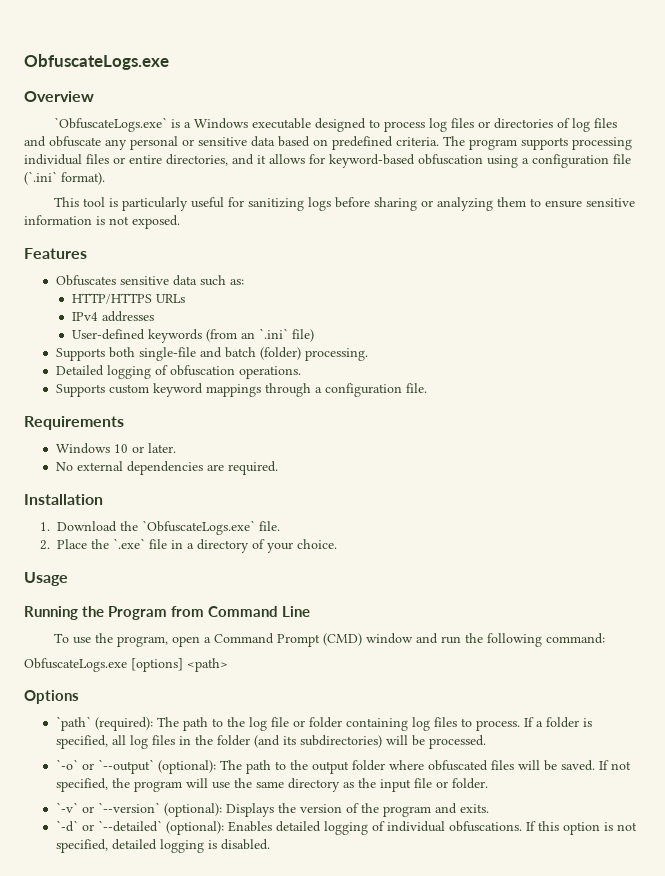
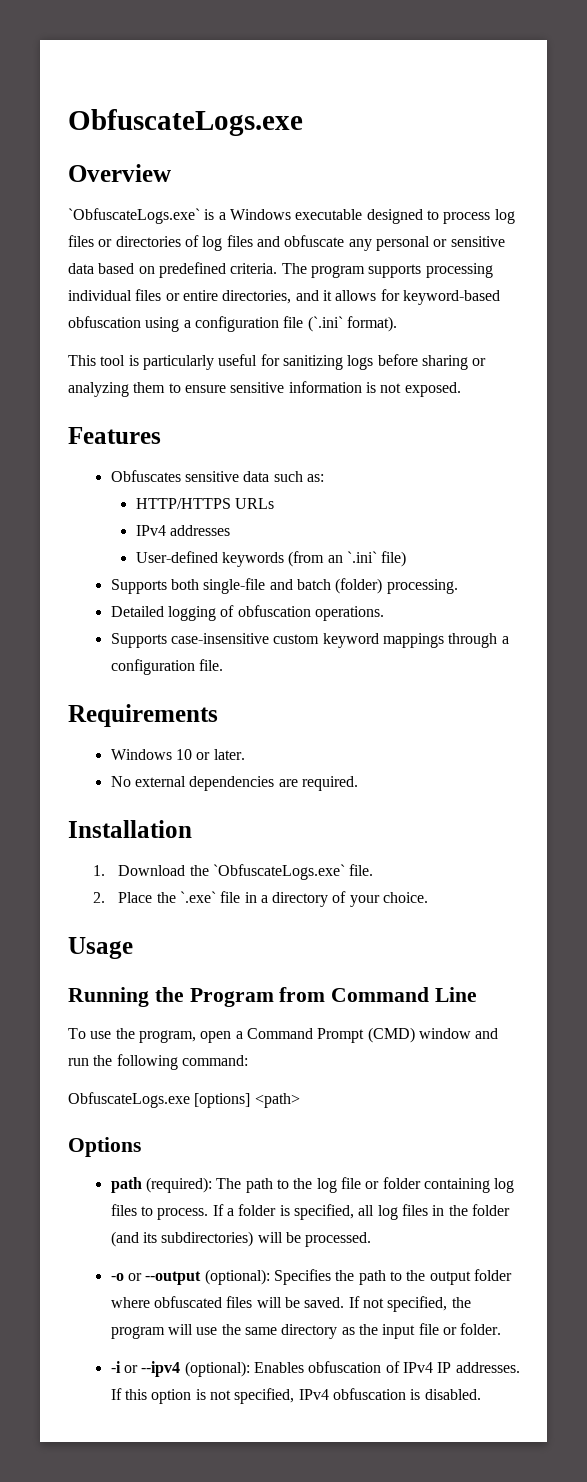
(105, 390) none -> [171,633,270,644] case-insensitive
[55,716,91,731] `path` -> [110,1177,142,1193] path
[55,759,242,774] `-o` or `--output` (optional): The -> [110,1269,355,1285] -o or --output (optional): Specifies the
[55,802,489,817] [55,820,522,835] `-v` or `--version` (optional): Displays the version of the program and exits. // `-d` or `--detailed` (optional): Enables detailed logging of individual obfuscations. -> [110,1361,520,1377] -i or --ipv4 (optional): Enables obfuscation of IPv4 IP addresses.
[111,839,204,853] detailed logging -> [298,1388,406,1400] IPv4 obfuscation

